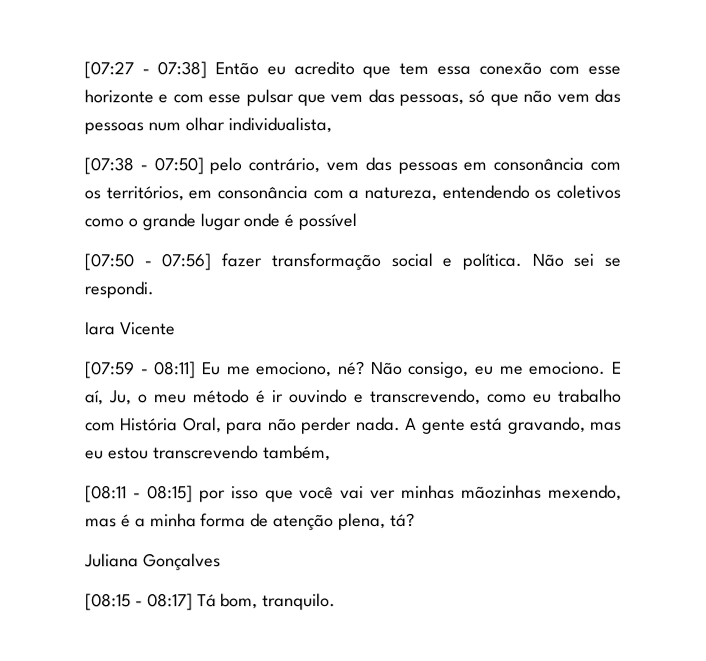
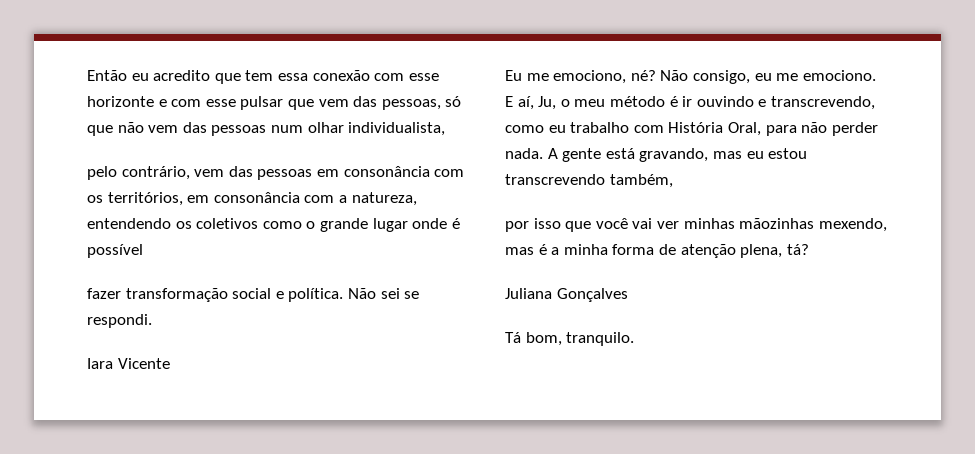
[84,61,208,79] [07:27 - 07:38] -> (87, 75) none
[84,157,204,175] [07:38 - 07:50] -> (446, 129) none
[84,253,212,271] [07:50 - 07:56] -> (143, 251) none
[85,361,197,379] [07:59 - 08:11] -> (170, 363) none
[85,485,193,503] [08:11 - 08:15] -> (673, 181) none
[85,593,193,611] [08:15 - 08:17] -> (628, 295) none

